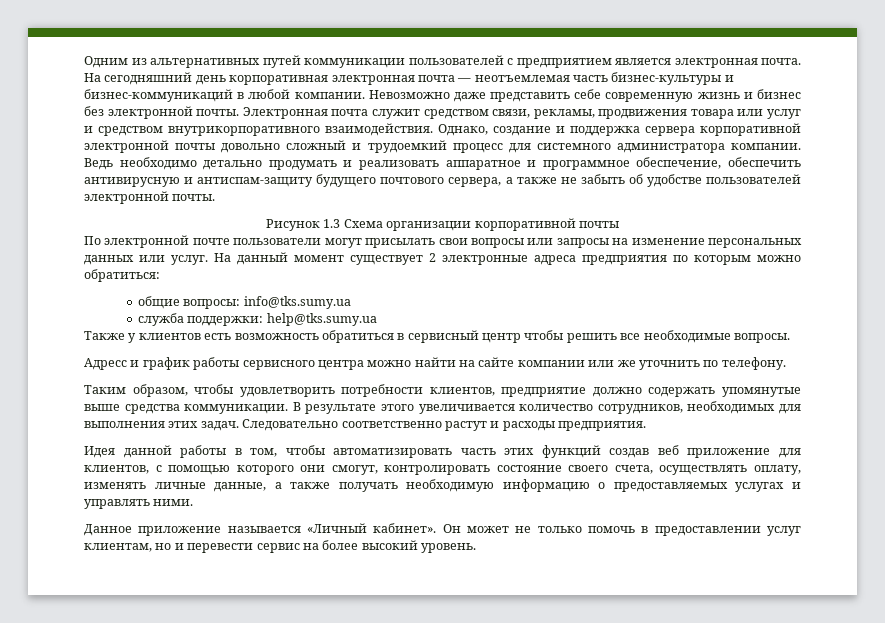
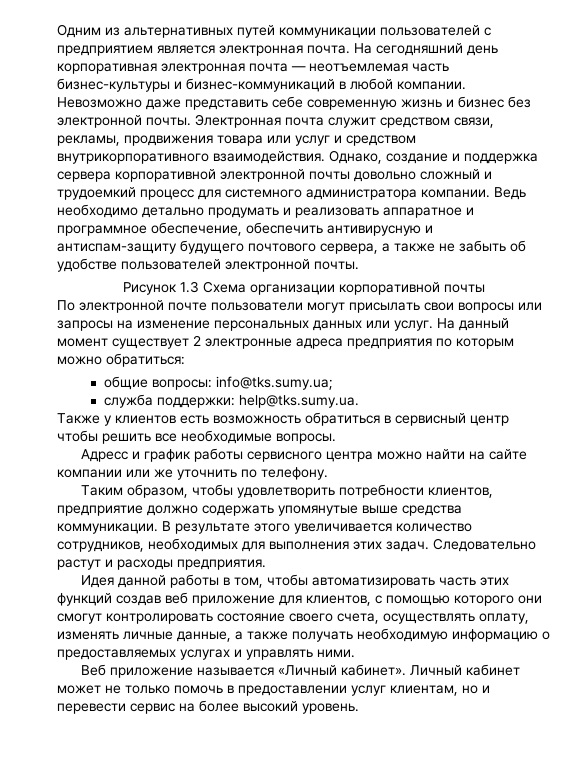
[243,296,351,309] info@tks.sumy.ua -> [215,376,333,390] info@tks.sumy.ua;
[266,313,377,326] help@tks.sumy.ua -> [238,395,359,408] help@tks.sumy.ua.
[341,421,442,428] соответственно -> (536, 545) none
[331,465,378,475] смогут, -> [57,613,102,624] смогут
[84,524,132,536] Данное -> [80,664,106,676] Веб
[442,524,461,533] Он -> [409,664,520,676] Личный кабинет

